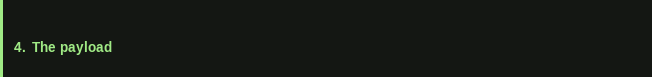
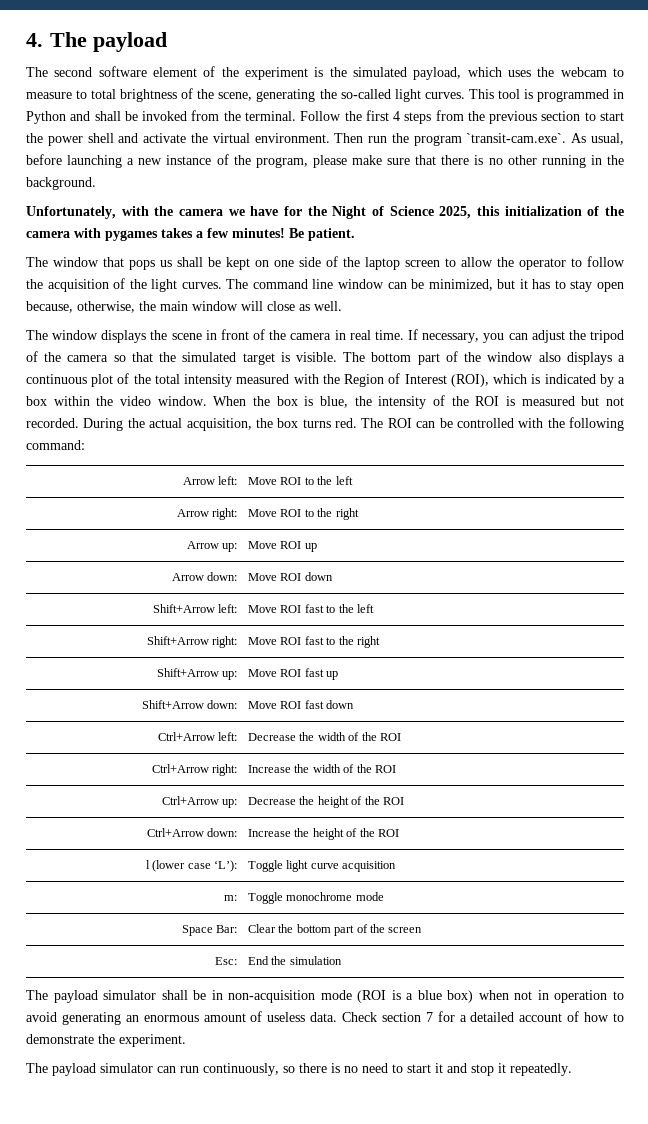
(112, 48) none -> [26,66,624,80] [26,88,624,102] [26,110,624,124] [26,133,624,146] [26,154,624,168] [26,177,96,190] [26,206,624,219] [26,228,355,241] [26,256,625,270] [26,278,624,292] [26,301,342,313] [26,329,624,343] [26,351,625,365] [26,373,626,387] [26,395,624,409] [26,417,624,431] [26,440,85,450] [182,476,237,485] [248,476,353,485] [176,508,237,520] [248,508,359,520] [186,541,237,552] [248,541,317,552] [171,572,237,581] [248,572,333,581] [152,604,237,613] [248,604,374,613] [146,636,237,648] [248,636,380,648] [156,668,237,680] [248,668,339,680] [141,700,237,709] [248,700,355,709] [157,732,237,741] [248,732,401,741] [151,764,237,776] [248,764,396,773] [161,796,237,808] [248,796,404,808] [146,828,237,837] [248,828,399,840] [145,860,237,872] [248,860,397,872] [223,895,237,901] [248,892,384,904] [181,925,237,936] [248,924,423,936] [214,957,237,965] [248,956,342,965] [26,990,624,1003] [26,1011,624,1025] [26,1034,186,1047] [26,1063,572,1076] // The second software element of the experiment is the simulated payload, which uses the webcam to measure to total brightness of the scene, generating the so-called light curves. This tool is programmed in Python and shall be invoked from the terminal. Follow the first 4 steps from the previous section to start the power shell and activate the virtual environment. Then run the program `transit-cam.exe`. As usual, before launching a new instance of the program, please make sure that there is no other running in the background. // Unfortunately, with the camera we have for the Night of Science 2025, this initialization of the camera with pygames takes a few minutes! Be patient. // The window that pops us shall be kept on one side of the laptop screen to allow the operator to follow the acquisition of the light curves. The command line window can be minimized, but it has to stay open because, otherwise, the main window will close as well. // The window displays the scene in front of the camera in real time. If necessary, you can adjust the tripod of the camera so that the simulated target is visible. The bottom part of the window also displays a continuous plot of the total intensity measured with the Region of Interest (ROI), which is indicated by a box within the video window. When the box is blue, the intensity of the ROI is measured but not recorded. During the actual acquisition, the box turns red. The ROI can be controlled with the following command: // Arrow left: | Move ROI to the left // Arrow right: | Move ROI to the right // Arrow up: | Move ROI up // Arrow down: | Move ROI down // Shift+Arrow left: | Move ROI fast to the left // Shift+Arrow right: | Move ROI fast to the right // Shift+Arrow up: | Move ROI fast up // Shift+Arrow down: | Move ROI fast down // Ctrl+Arrow left: | Decrease the width of the ROI // Ctrl+Arrow right: | Increase the width of the ROI // Ctrl+Arrow up: | Decrease the height of the ROI // Ctrl+Arrow down: | Increase the height of the ROI // l (lower case ‘L’): | Toggle light curve acquisition // m: | Toggle monochrome mode // Space Bar: | Clear the bottom part of the screen // Esc: | End the simulation // The payload simulator shall be in non-acquisition mode (ROI is a blue box) when not in operation to avoid generating an enormous amount of useless data. Check section 7 for a detailed account of how to demonstrate the experiment. // The payload simulator can run continuously, so there is no need to start it and stop it repeatedly.

